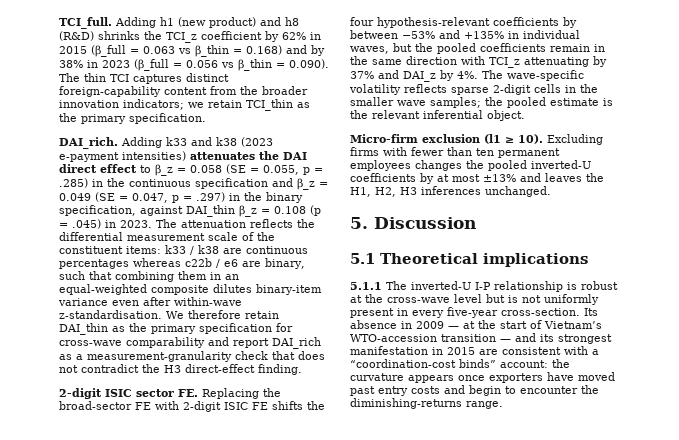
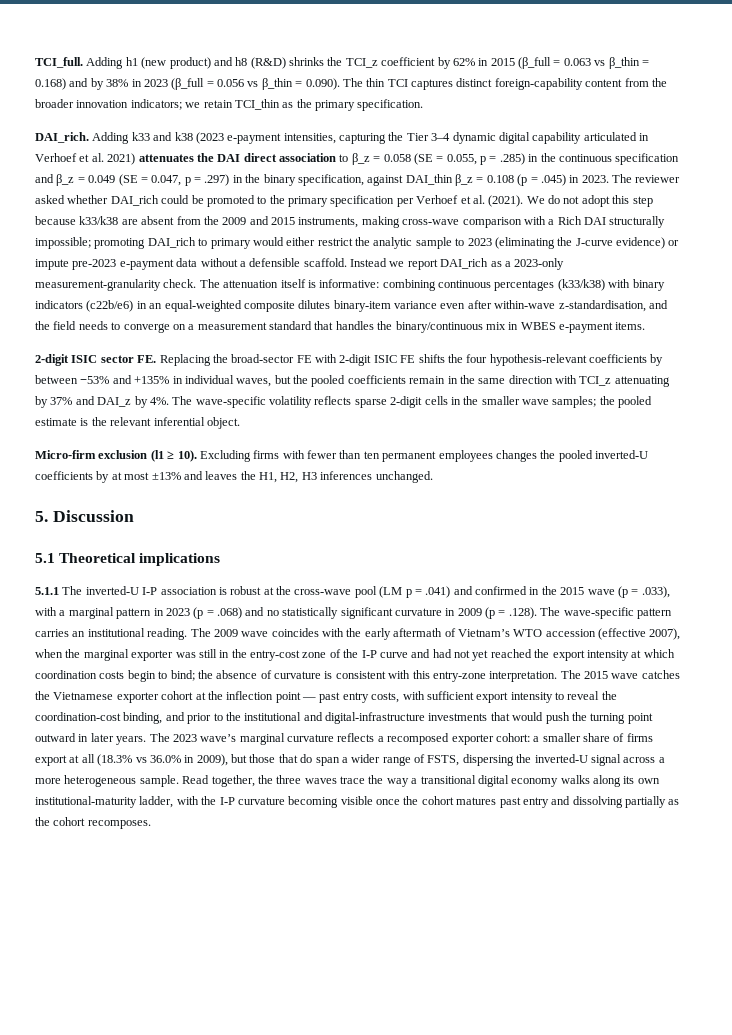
[122,151,186,161] intensities) -> [283,132,649,144] [35,153,136,165] intensities, capturing the Tier 3–4 dynamic digital capability articulated in Verhoef et al. 2021)
[100,164,137,173] effect -> [279,153,336,162] association
[181,219,315,228] [59,232,275,241] [59,245,308,255] [59,258,305,269] [59,271,207,282] attenuation reflects the differential measurement scale of the constituent items: k33 / k38 are continuous percentages whereas c22b / e6 are binary, such that combining them -> [635,175,681,183] [35,195,653,207] [35,216,666,228] [35,237,680,249] [35,258,565,270] [35,279,665,291] [35,300,134,312] reviewer asked whether DAI_rich could be promoted to the primary specification per Verhoef et al. (2021). We do not adopt this step because k33/k38 are absent from the 2009 and 2015 instruments, making cross‑wave comparison with a Rich DAI structurally impossible; promoting DAI_rich to primary would either restrict the analytic sample to 2023 (eliminating the J‑curve evidence) or impute pre‑2023 e‑payment data without a defensible scaffold. Instead we report DAI_rich as a 2023‑only measurement‑granularity check. The attenuation itself is informative: combining continuous percentages (k33/k38) with binary indicators (c22b/e6)
[59,310,279,319] [59,323,293,335] [59,337,321,349] [59,351,325,362] [59,364,302,375] z‑standardisation. We therefore retain DAI_thin as the primary specification for cross‑wave comparability and report DAI_rich as a measurement‑granularity check that does not contradict the H3 direct‑effect finding. -> [558,300,668,312] [35,321,646,333] z‑standardisation, and the field needs to converge on a measurement standard that handles the binary/continuous mix in WBES e‑payment items.
[494,281,563,292] relationship -> [160,587,217,595] association
[454,294,599,305] [350,307,598,318] [350,320,602,329] [350,333,612,344] [350,346,599,355] [350,359,570,368] [350,372,615,383] [350,385,599,396] [350,398,503,409] level but is not uniformly present in every five‑year cross‑section. Its absence in 2009 — at the start of Vietnam’s WTO‑accession transition — and its strongest manifestation in 2015 are consistent with a “coordination‑cost binds” account: the curvature appears once exporters have moved past entry costs and begin to encounter the diminishing‑returns range. -> [354,586,670,598] [35,607,672,619] [35,628,681,640] [35,649,675,661] [35,670,680,682] [35,691,617,703] [35,712,653,724] [35,733,653,745] [35,754,665,766] [35,775,660,787] [35,796,680,808] [35,817,151,829] pool (LM p = .041) and confirmed in the 2015 wave (p = .033), with a marginal pattern in 2023 (p = .068) and no statistically significant curvature in 2009 (p = .128). The wave‑specific pattern carries an institutional reading. The 2009 wave coincides with the early aftermath of Vietnam’s WTO accession (effective 2007), when the marginal exporter was still in the entry‑cost zone of the I‑P curve and had not yet reached the export intensity at which coordination costs begin to bind; the absence of curvature is consistent with this entry‑zone interpretation. The 2015 wave catches the Vietnamese exporter cohort at the inflection point — past entry costs, with sufficient export intensity to reveal the coordination‑cost binding, and prior to the institutional and digital‑infrastructure investments that would push the turning point outward in later years. The 2023 wave’s marginal curvature reflects a recomposed exporter cohort: a smaller share of firms export at all (18.3% vs 36.0% in 2009), but those that do span a wider range of FSTS, dispersing the inverted‑U signal across a more heterogeneous sample. Read together, the three waves trace the way a transitional digital economy walks along its own institutional‑maturity ladder, with the I‑P curvature becoming visible once the cohort matures past entry and dissolving partially as the cohort recomposes.

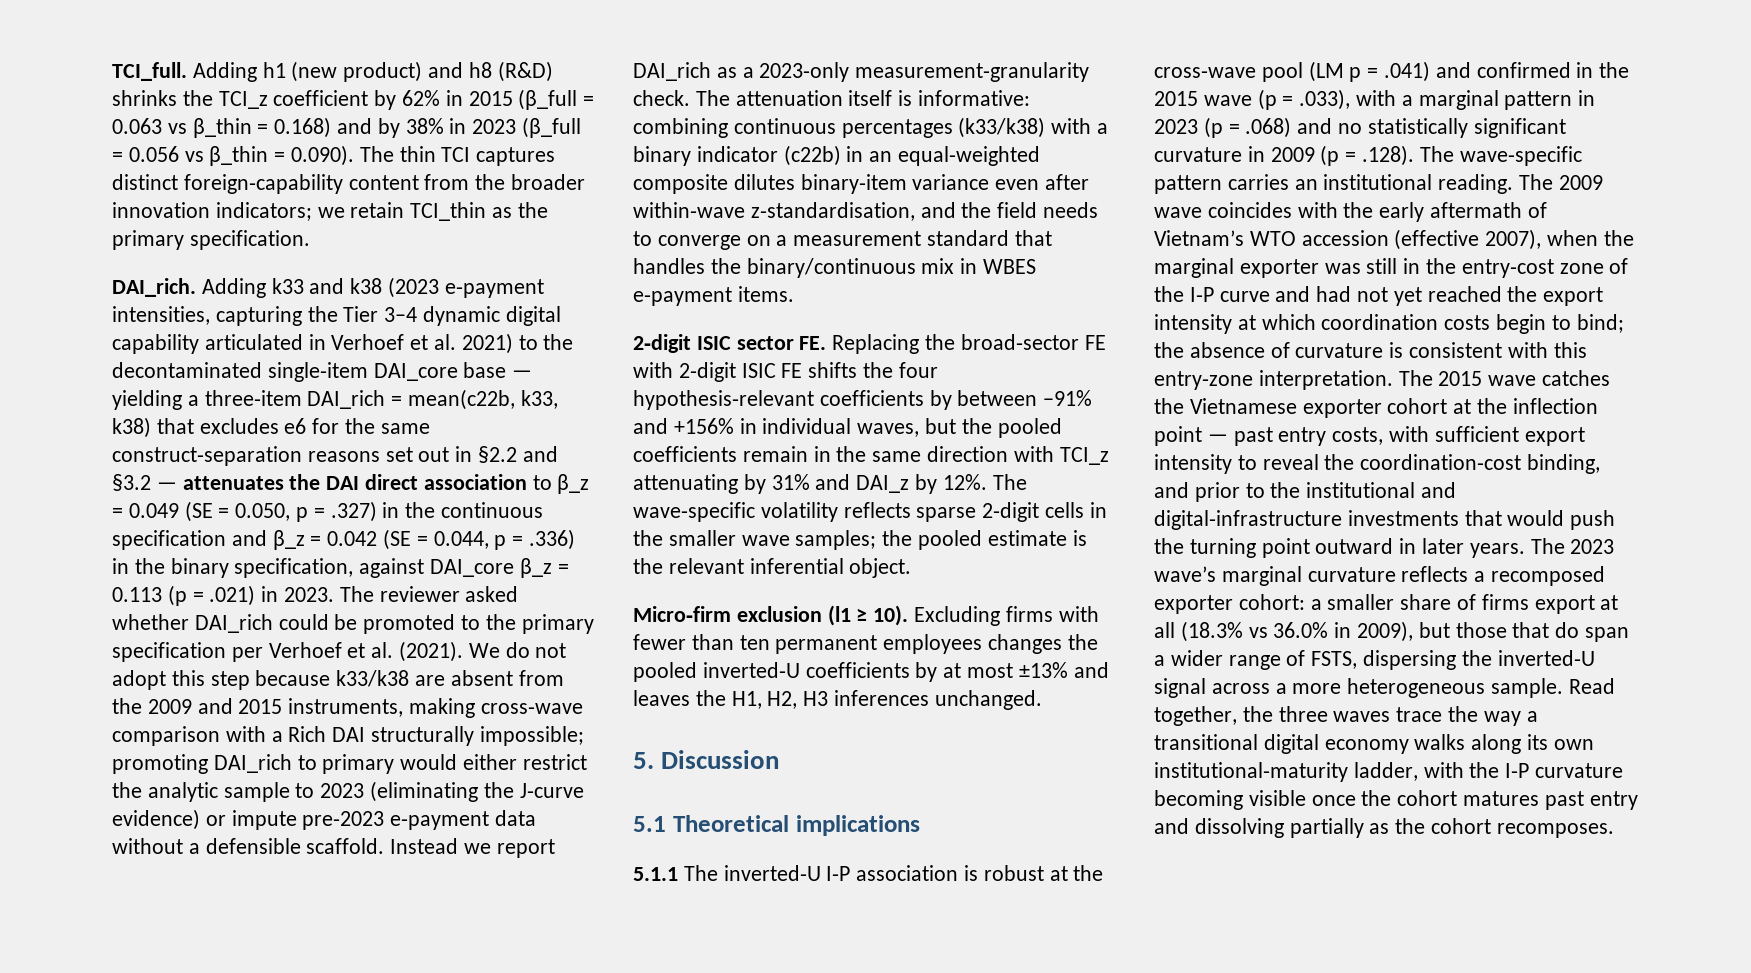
(136, 159) none -> [518,334,574,350] [112,362,533,382] [112,389,558,410] [112,417,430,438] [112,446,558,466] [112,474,177,491] to the decontaminated single‑item DAI_core base — yielding a three‑item DAI_rich = mean(c22b, k33, k38) that excludes e6 for the same construct‑separation reasons set out in §2.2 and §3.2 —
[383,153,525,165] 0.058 (SE = 0.055, p = .285) -> [128,501,377,522] 0.049 (SE = 0.050, p = .327)
[88,174,230,186] 0.049 (SE = 0.047, p = .297) -> [327,529,576,550] 0.042 (SE = 0.044, p = .336)
[405,174,566,186] DAI_thin β_z = 0.108 (p = .045) -> [430,558,569,578] [112,585,256,606] DAI_core β_z = 0.113 (p = .021)
[632,279,665,291] [35,300,134,312] binary indicators (c22b/e6) -> [1097,123,1109,134] [633,145,841,166] a binary indicator (c22b)
[80,375,170,384] −53% and +135% -> [1043,390,1093,406] [633,418,734,434] −91% and +156%
[50,397,73,405] 37% -> [771,474,810,490] 31%
[149,397,169,405] 4%. -> [942,474,987,490] 12%.

